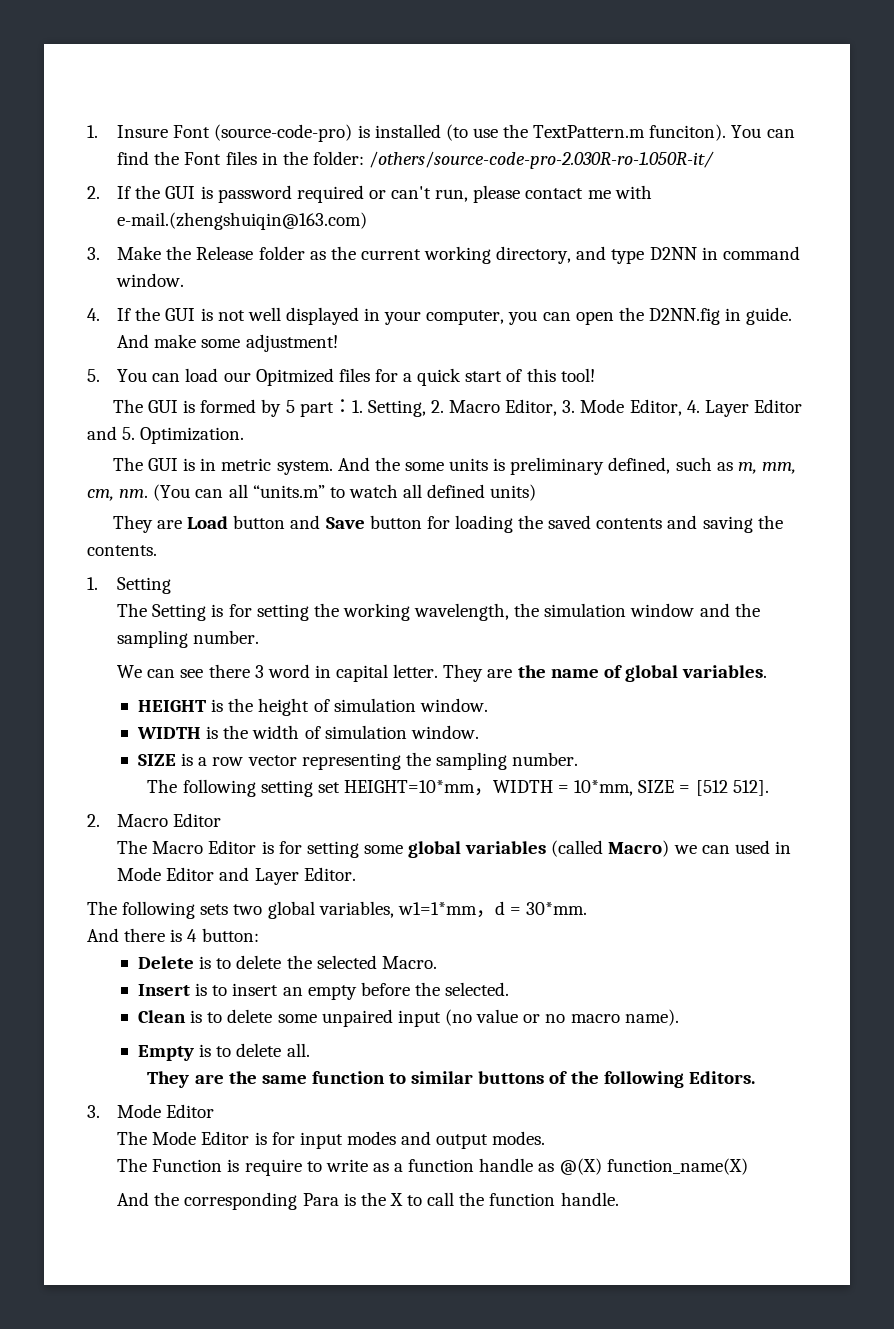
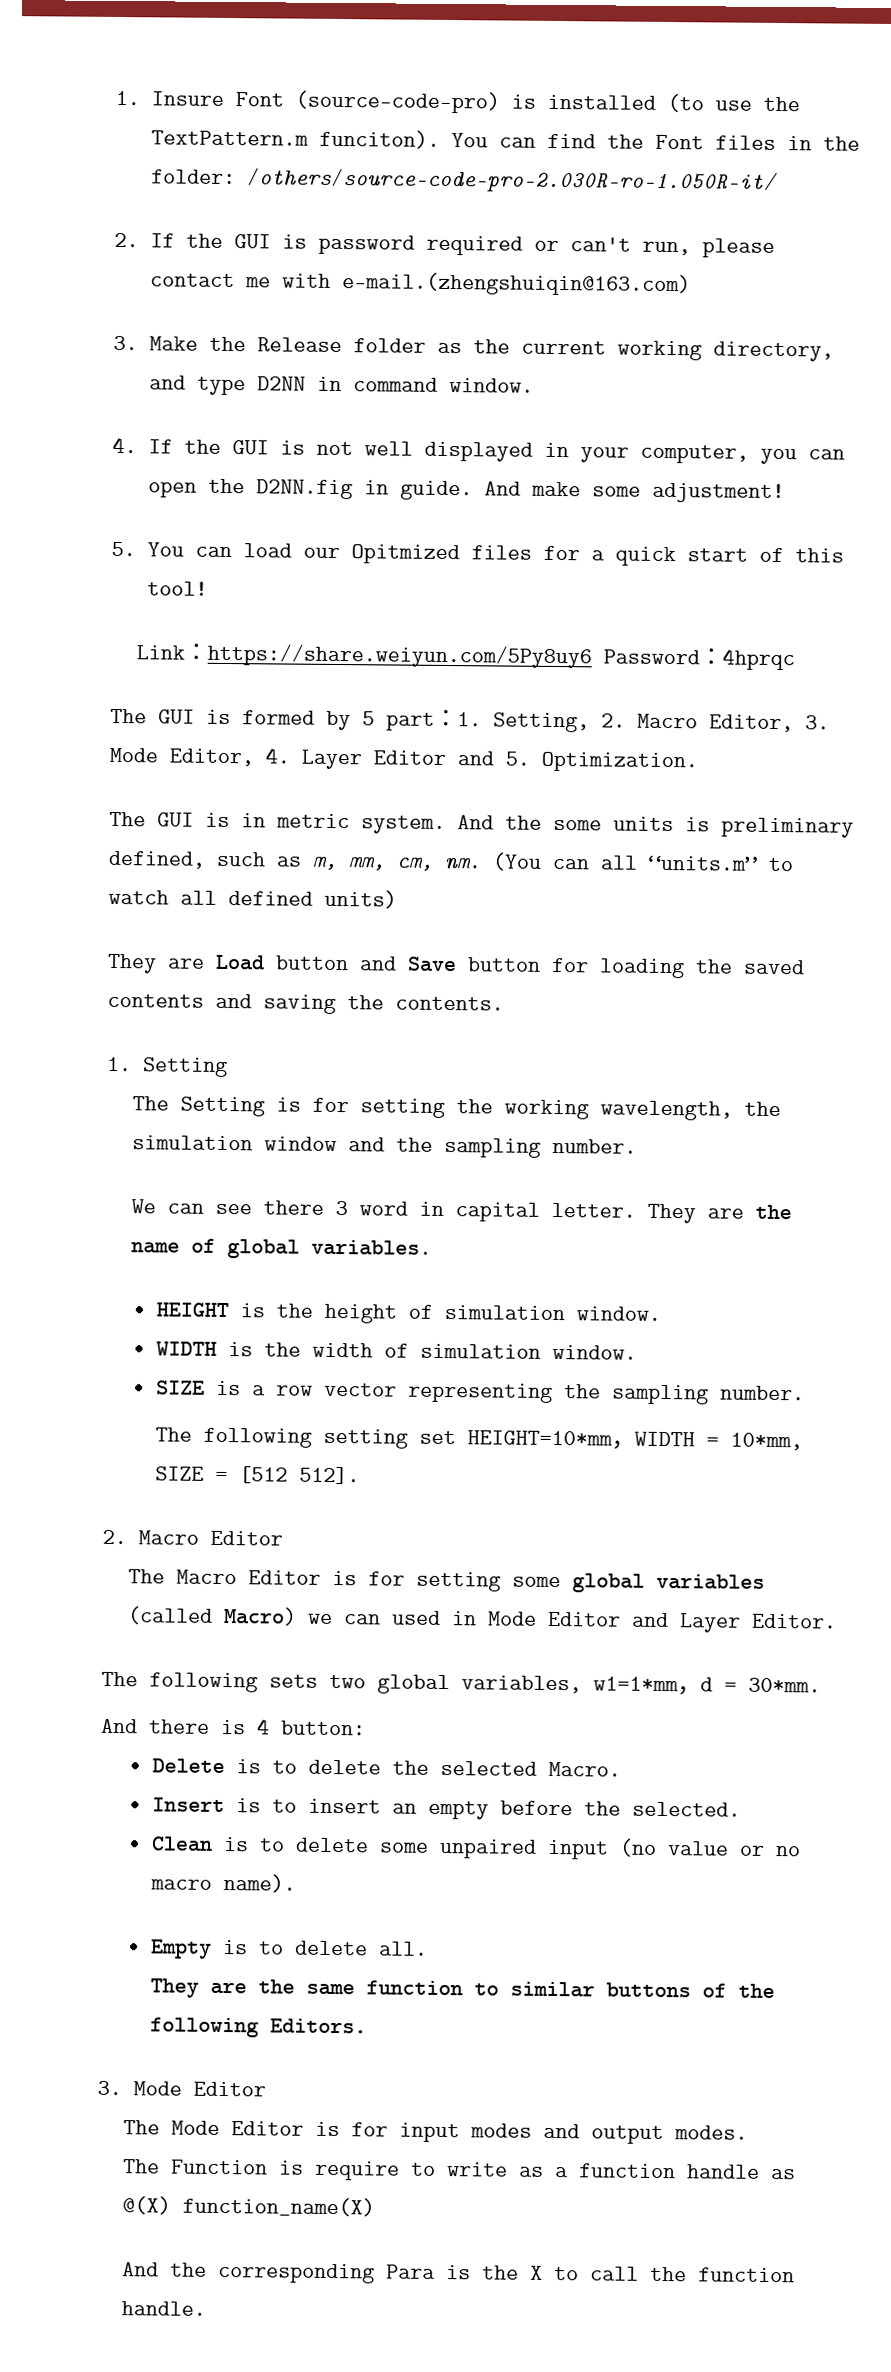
(595, 375) none -> [136,643,796,671] // Link：https://share.weiyun.com/5Py8uy6 Password：4hprqc

